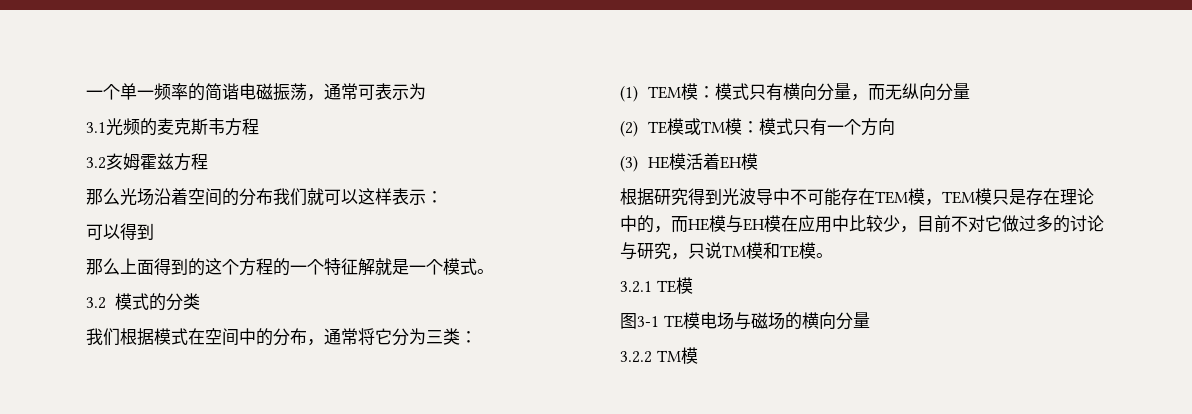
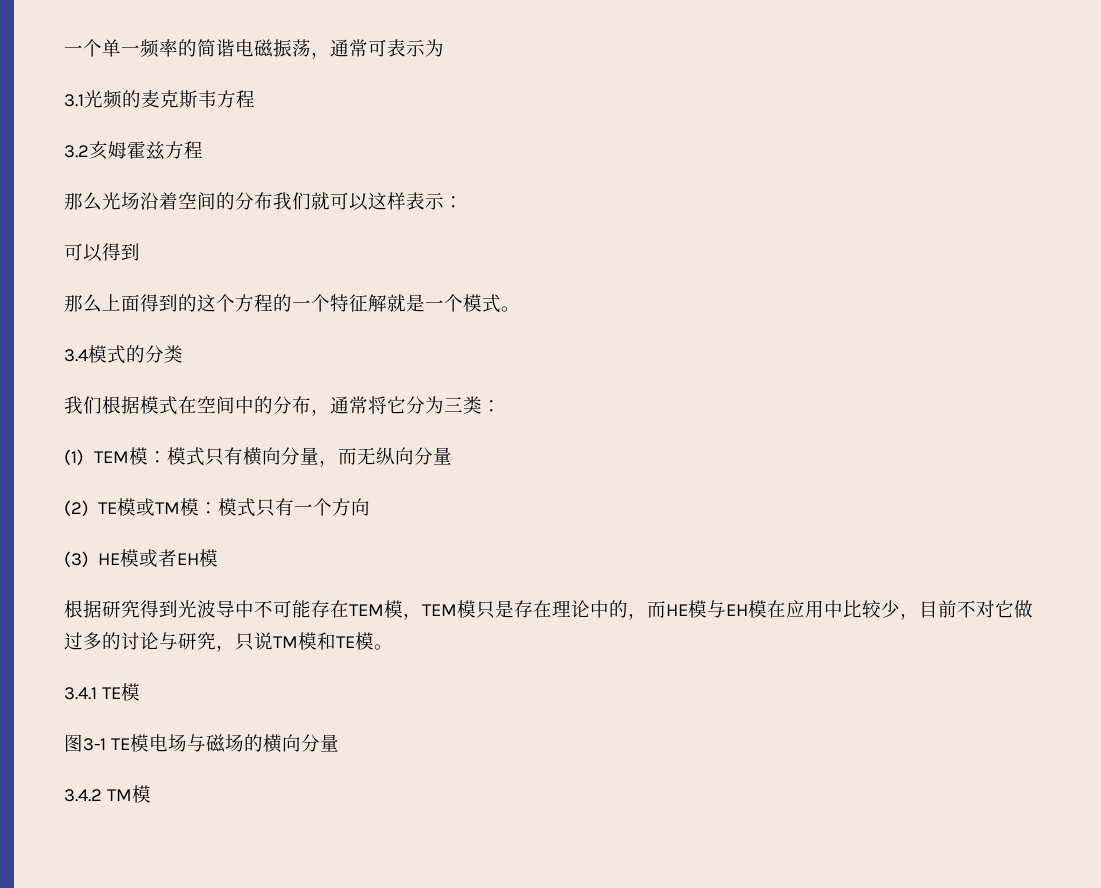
[86,297,106,309] 3.2 -> [64,349,88,362] 3.4
[686,153,721,170] 活着 -> [139,549,178,567] 或者
[620,281,652,293] 3.2.1 -> [64,687,97,700] 3.4.1
[620,351,652,363] 3.2.2 -> [64,789,102,802] 3.4.2

